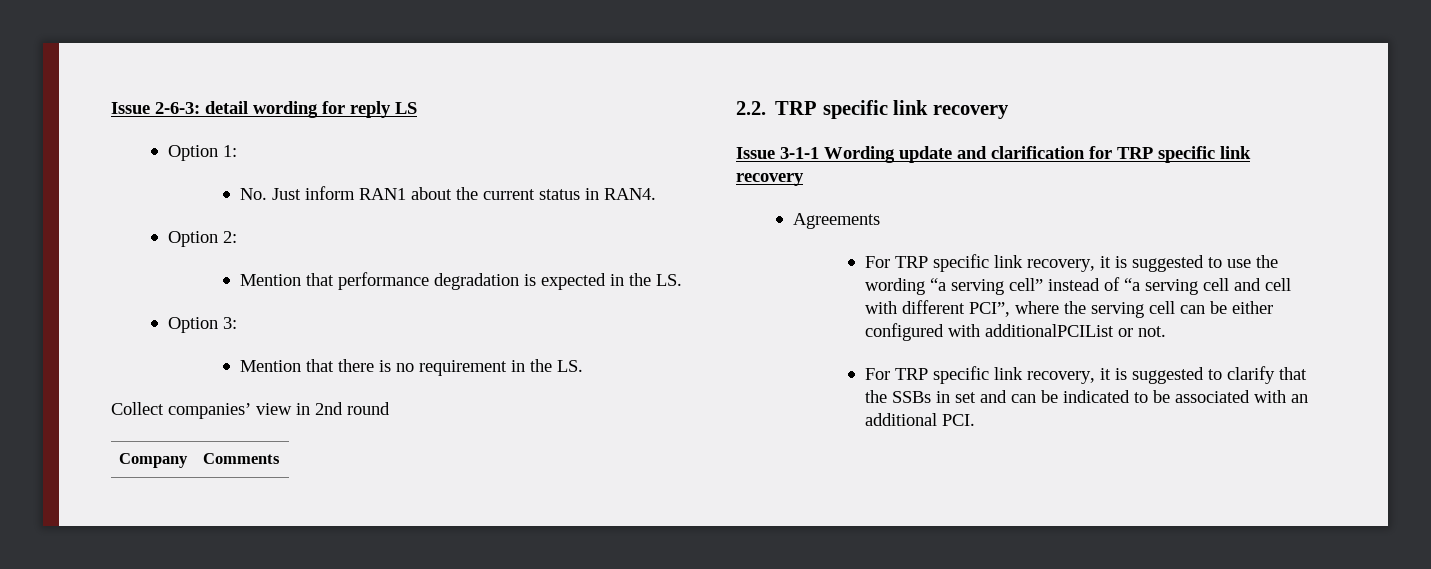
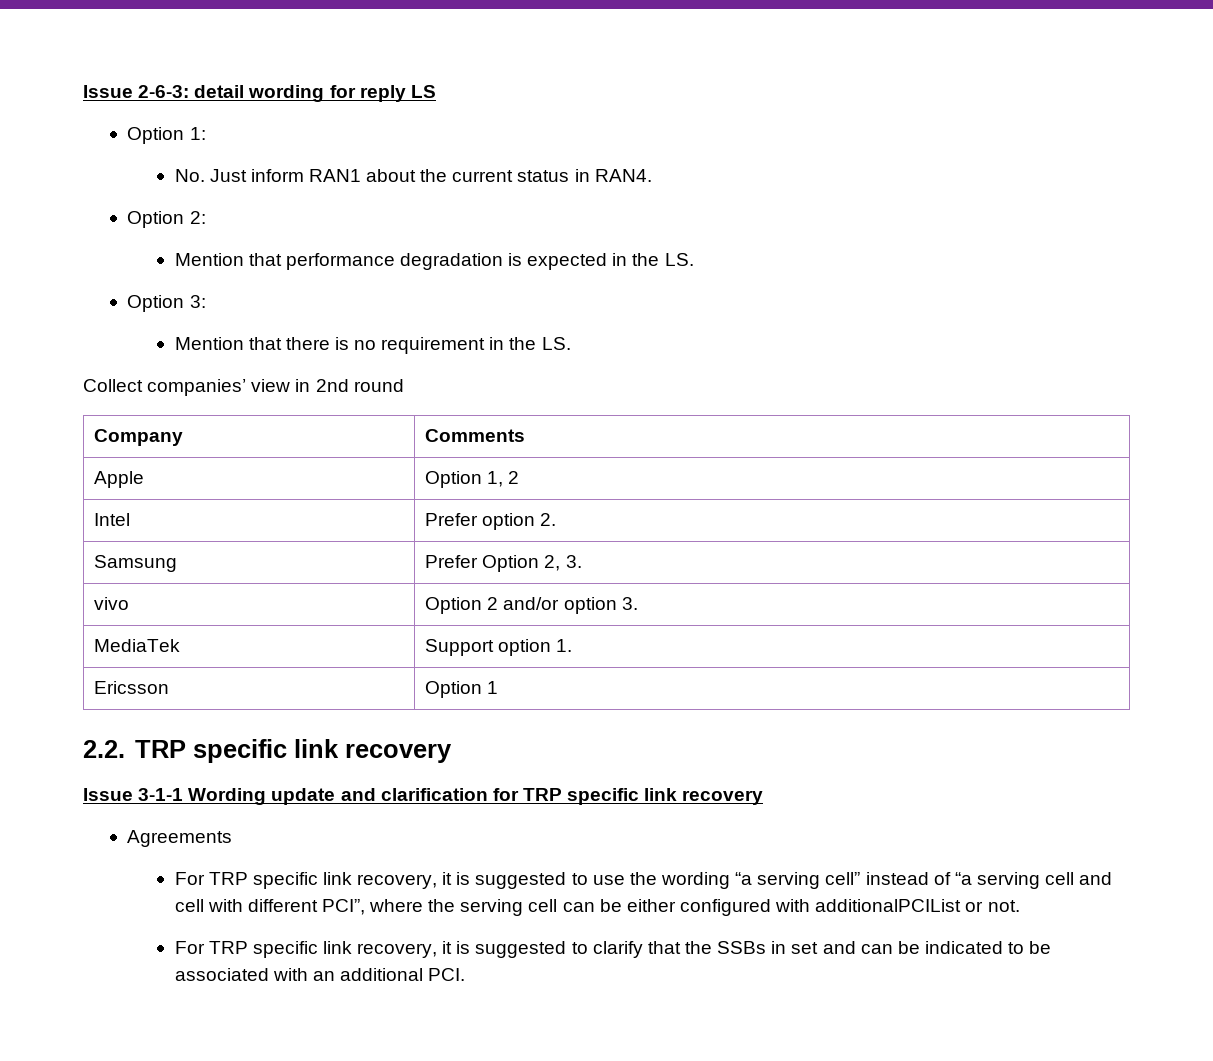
(280, 458) none -> [94,471,145,488] [425,471,520,488] [94,513,131,526] [425,513,557,530] [94,555,178,572] [425,555,582,572] [94,597,130,610] [425,597,638,614] [94,639,181,652] [425,639,573,656] [94,681,170,694] [425,681,499,698] // Apple | Option 1, 2 // Intel | Prefer option 2. // Samsung | Prefer Option 2, 3. // vivo | Option 2 and/or option 3. // MediaTek | Support option 1. // Ericsson | Option 1

